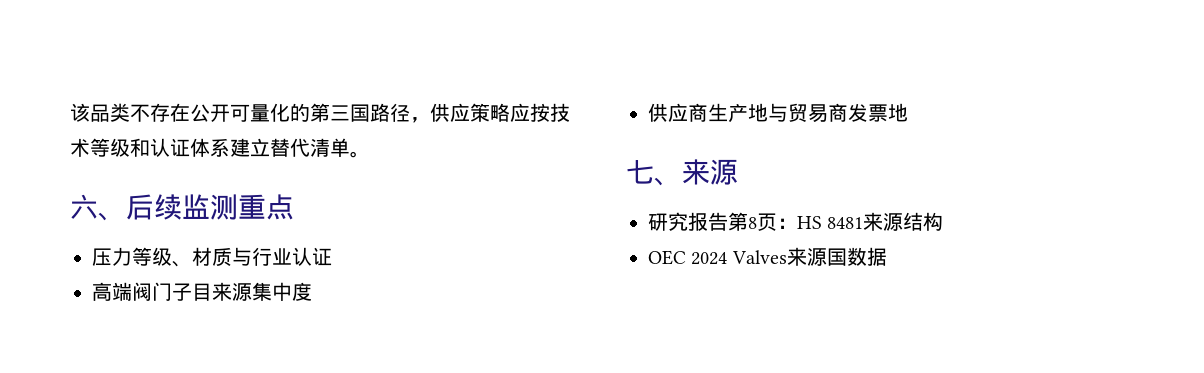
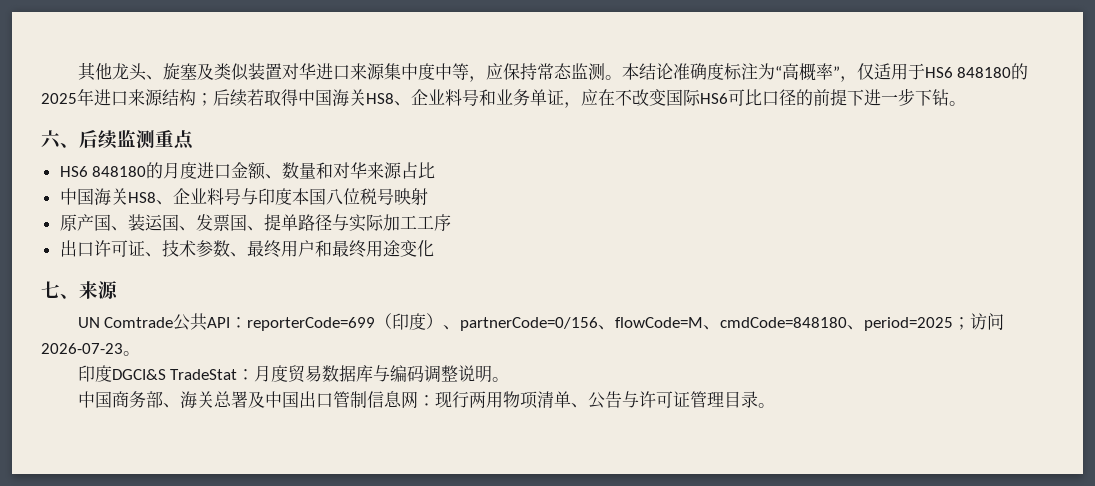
[70,103,570,123] [70,138,350,157] 该品类不存在公开可量化的第三国路径，供应策略应按技术等级和认证体系建立替代清单 -> [77,62,1029,82] [41,88,949,108] 其他龙头、旋塞及类似装置对华进口来源集中度中等，应保持常态监测。本结论准确度标注为“高概率”，仅适用于HS6 848180的2025年进口来源结构；后续若取得中国海关HS8、企业料号和业务单证，应在不改变国际HS6可比口径的前提下进一步下钻
[92,247,332,267] [92,282,312,301] [648,103,908,123] [626,159,738,186] [648,212,944,231] [648,247,887,266] 压力等级、材质与行业认证 // 高端阀门子目来源集中度 // 供应商生产地与贸易商发票地 // 七、来源 // 研究报告第8页：HS 8481来源结构 // OEC 2024 Valves来源国数据 -> [59,162,436,180] [59,188,428,206] [59,214,451,232] [59,240,434,258] [41,281,118,299] [77,313,1005,331] [41,343,140,356] [77,365,510,383] [77,391,775,409] HS6 848180的月度进口金额、数量和对华来源占比 // 中国海关HS8、企业料号与印度本国八位税号映射 // 原产国、装运国、发票国、提单路径与实际加工工序 // 出口许可证、技术参数、最终用户和最终用途变化 // 七、来源 // UN Comtrade公共API：reporterCode=699（印度）、partnerCode=0/156、flowCode=M、cmdCode=848180、period=2025；访问2026-07-23。 // 印度DGCI&S TradeStat：月度贸易数据库与编码调整说明。 // 中国商务部、海关总署及中国出口管制信息网：现行两用物项清单、公告与许可证管理目录。

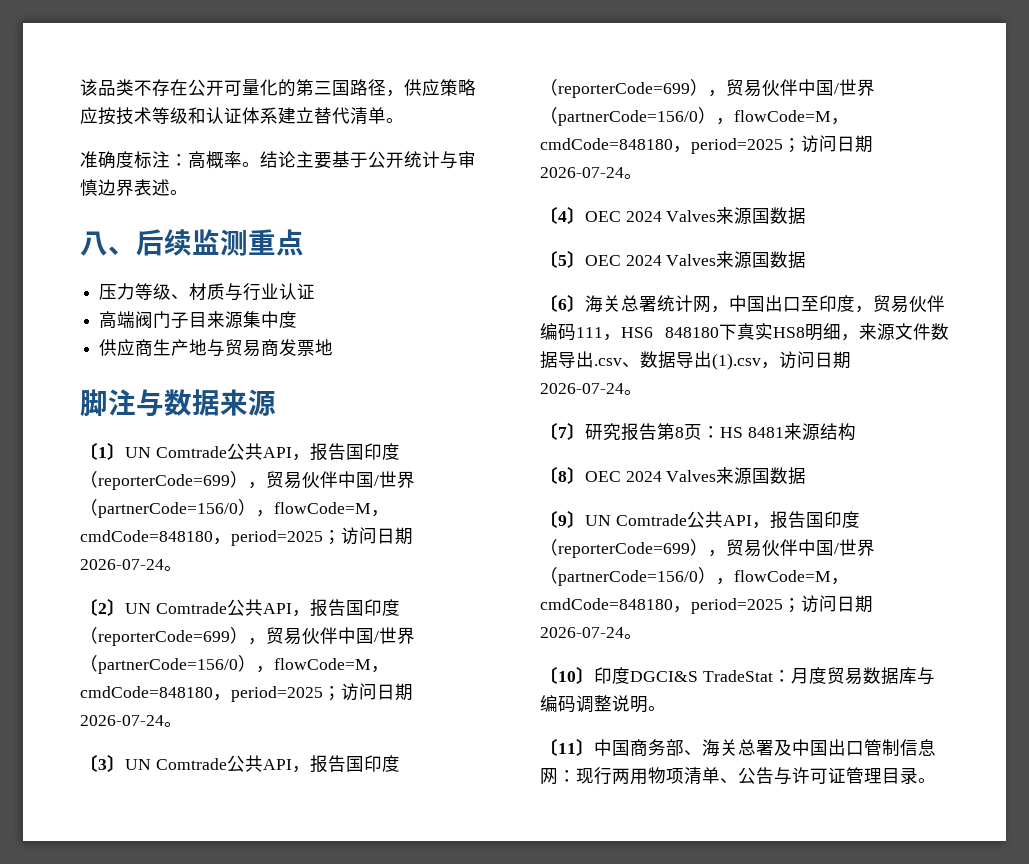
[77,62,673,82] 其他龙头、旋塞及类似装置对华进口来源集中度中等，应保持常态监测。本结论 -> [80,79,476,97] [80,107,404,125] 该品类不存在公开可量化的第三国路径，供应策略应按技术等级和认证体系建立替代清单。 //
[757,63,1029,82] [41,88,966,108] [41,130,61,149] 为“高概率”，仅适用于HS6 848180的2025年进口来源结构；后续若取得中国海关HS8、企业料号和业务单证，应在不改变国际HS6可比口径的前提下进一步下钻。 // 六 -> [170,151,476,169] [80,179,188,196] [80,231,108,256] ：高概率。结论主要基于公开统计与审慎边界表述。 // 八
[59,162,436,180] [59,188,428,206] [59,214,451,232] [59,240,434,258] [41,281,79,299] HS6 848180的月度进口金额、数量和对华来源占比 // 中国海关HS8、企业料号与印度本国八位税号映射 // 原产国、装运国、发票国、提单路径与实际加工工序 // 出口许可证、技术参数、最终用户和最终用途变化 // 七、 -> [99,283,316,301] [99,311,298,329] [99,339,334,357] [80,389,220,417] 压力等级、材质与行业认证 // 高端阀门子目来源集中度 // 供应商生产地与贸易商发票地 // 脚注与数据
[77,313,1005,331] [41,343,140,356] UN Comtrade公共API：reporterCode=699（印度）、partnerCode=0/156、flowCode=M、cmdCode=848180、period=2025；访问2026-07-23。 // -> [80,443,400,461] [80,471,415,490] [80,499,389,518] [80,527,413,546] [80,559,182,571] [80,599,400,617] [80,627,415,646] [80,655,389,674] [80,683,413,702] [80,715,182,727] [80,755,400,773] [540,79,875,98] [540,107,849,126] [540,135,873,154] [540,167,642,179] [540,207,807,225] [540,251,807,269] [540,295,945,313] [540,323,949,341] [540,351,851,370] [540,383,642,395] [540,423,856,441] [540,467,807,485] [540,511,860,529] [540,539,875,558] [540,567,849,586] [540,595,873,614] [540,627,642,639] [540,667,594,684] 〔1〕UN Comtrade公共API，报告国印度（reporterCode=699），贸易伙伴中国/世界（partnerCode=156/0），flowCode=M，cmdCode=848180，period=2025；访问日期2026-07-24。 // 〔2〕UN Comtrade公共API，报告国印度（reporterCode=699），贸易伙伴中国/世界（partnerCode=156/0），flowCode=M，cmdCode=848180，period=2025；访问日期2026-07-24。 // 〔3〕UN Comtrade公共API，报告国印度（reporterCode=699），贸易伙伴中国/世界（partnerCode=156/0），flowCode=M，cmdCode=848180，period=2025；访问日期2026-07-24。 // 〔4〕OEC 2024 Valves来源国数据 // 〔5〕OEC 2024 Valves来源国数据 // 〔6〕海关总署统计网，中国出口至印度，贸易伙伴编码111，HS6 848180下真实HS8明细，来源文件数据导出.csv、数据导出(1).csv，访问日期2026-07-24。 // 〔7〕研究报告第8页：HS 8481来源结构 // 〔8〕OEC 2024 Valves来源国数据 // 〔9〕UN Comtrade公共API，报告国印度（reporterCode=699），贸易伙伴中国/世界（partnerCode=156/0），flowCode=M，cmdCode=848180，period=2025；访问日期2026-07-24。 // 〔10〕
(510, 379) none -> [540,739,594,756] 〔11〕

